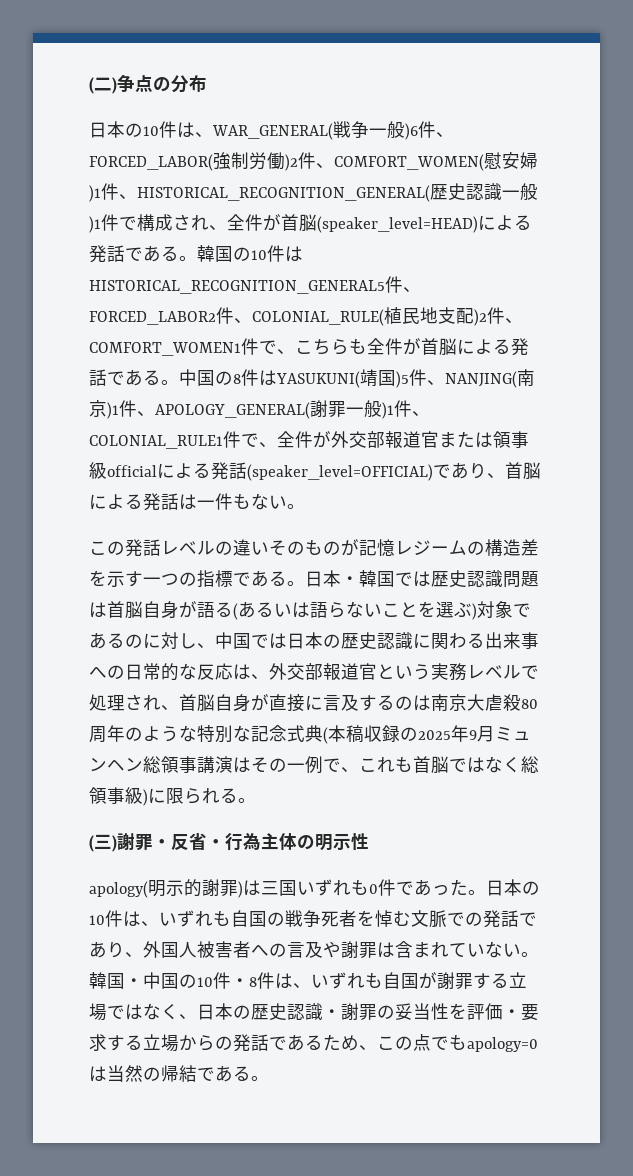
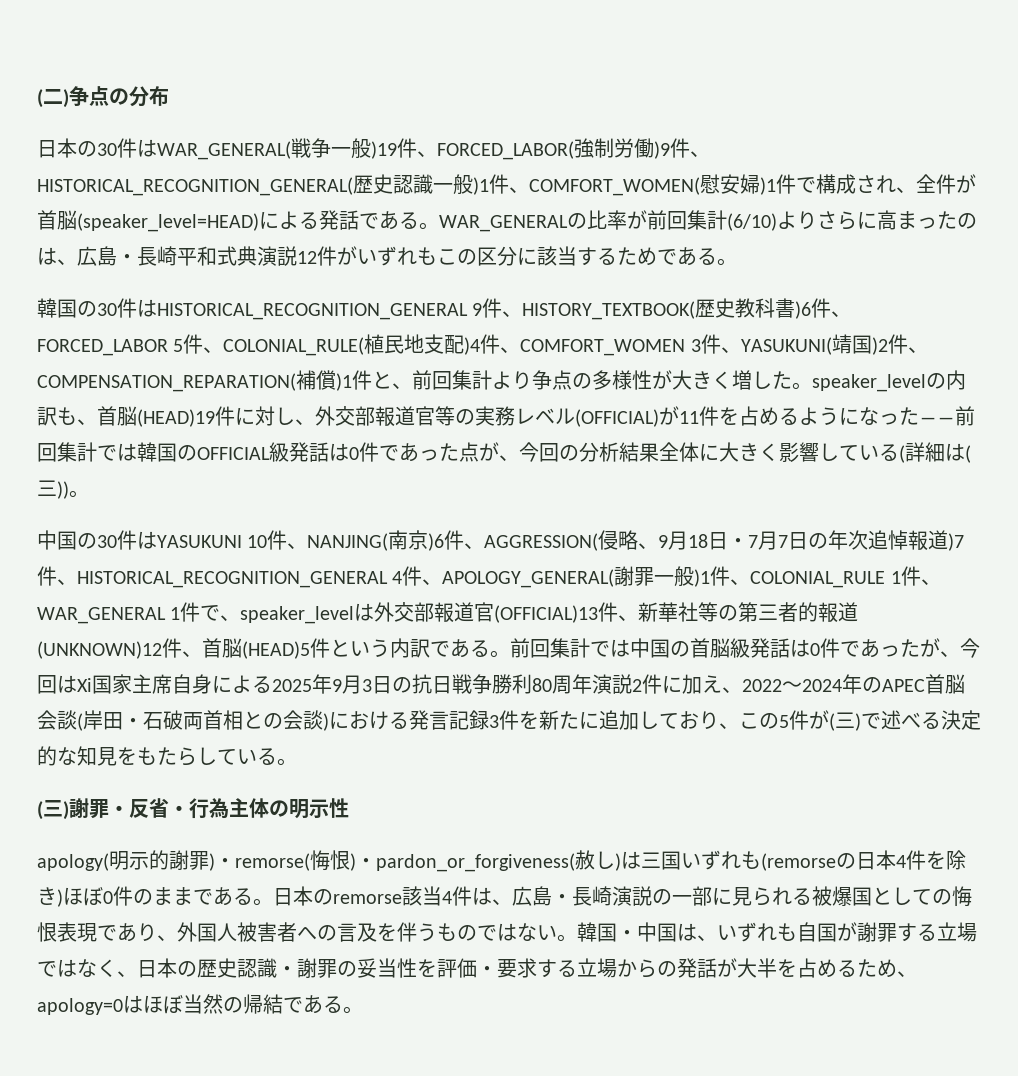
[143,121,213,138] 10件は、 -> [97,138,157,158] 30件は
[405,123,418,140] )6 -> [371,141,397,159] )19
[285,152,538,171] [89,185,101,202] )2件、COMFORT_WOMEN(慰安婦)1 -> [654,141,670,159] )9
(119, 222) none -> [509,174,796,196] 、COMFORT_WOMEN(慰安婦)1件
[197,245,303,262] [89,276,421,294] [89,311,216,325] 韓国の10件はHISTORICAL_RECOGNITION_GENERAL5件、FORCED_LABOR2 -> [439,210,977,232] [37,246,737,266] [37,298,852,320] [37,339,184,356] WAR_GENERALの比率が前回集計(6/10)よりさらに高まったのは、広島・長崎平和式典演説12件がいずれもこの区分に該当するためである。 // 韓国の30件はHISTORICAL_RECOGNITION_GENERAL 9件、HISTORY_TEXTBOOK(歴史教科書)6件、FORCED_LABOR 5
[474,307,523,326] [89,338,529,356] [89,369,535,388] [89,400,119,419] )2件、COMFORT_WOMEN1件で、こちらも全件が首脳による発話である。中国の8件はYASUKUNI(靖国)5件、NANJING(南京)1 -> [464,334,928,356] [37,370,966,392] [37,406,975,427] [37,442,971,463] [37,480,89,499] [37,530,965,551] [37,566,403,588] )4件、COMFORT_WOMEN 3件、YASUKUNI(靖国)2件、COMPENSATION_REPARATION(補償)1件と、前回集計より争点の多様性が大きく増した。speaker_levelの内訳も、首脳(HEAD)19件に対し、外交部報道官等の実務レベル(OFFICIAL)が11件を占めるようになった――前回集計では韓国のOFFICIAL級発話は0件であった点が、今回の分析結果全体に大きく影響している(詳細は(三))。 // 中国の30件はYASUKUNI 10件、NANJING(南京)6件、AGGRESSION(侵略、9月18日・7月7日の年次追悼報道)7件、HISTORICAL_RECOGNITION_GENERAL 4
[89,431,529,449] [89,462,541,481] [89,493,305,511] [89,539,539,557] [89,570,539,588] [89,601,531,620] [89,632,539,650] [89,663,539,681] [89,694,538,712] [89,725,531,744] [89,756,539,774] [89,787,220,806] COLONIAL_RULE1件で、全件が外交部報道官または領事級officialによる発話(speaker_level=OFFICIAL)であり、首脳による発話は一件もない。 // この発話レベルの違いそのものが記憶レジームの構造差を示す一つの指標である。日本・韓国では歴史認識問題は首脳自身が語る(あるいは語らないことを選ぶ)対象であるのに対し、中国では日本の歴史認識に関わる出来事への日常的な反応は、外交部報道官という実務レベルで処理され、首脳自身が直接に言及するのは南京大虐殺80周年のような特別な記念式典(本稿収録の2025年9月ミュンヘン総領事講演はその一例で、これも首脳ではなく総領事級)に限られ -> [750,566,941,588] [37,602,859,624] [37,638,980,659] [37,674,965,694] [37,710,981,731] [37,746,257,766] COLONIAL_RULE 1件、WAR_GENERAL 1件で、speaker_levelは外交部報道官(OFFICIAL)13件、新華社等の第三者的報道(UNKNOWN)12件、首脳(HEAD)5件という内訳である。前回集計では中国の首脳級発話は0件であったが、今回はXi国家主席自身による2025年9月3日の抗日戦争勝利80周年演説2件に加え、2022〜2024年のAPEC首脳会談(岸田・石破両首相との会談)における発言記録3件を新たに追加しており、この5件が(三)で述べる決定的な知見をもたらしてい
[243,879,540,896] [89,910,519,928] は三国いずれも0件であった。日本の10件は、いずれも自国の戦争死者を悼む文脈での発話 -> [215,850,966,872] [37,886,972,907] [37,922,97,942] ・remorse(悔恨)・pardon_or_forgiveness(赦し)は三国いずれも(remorseの日本4件を除き)ほぼ0件のままである。日本のremorse該当4件は、広島・長崎演説の一部に見られる被爆国としての悔恨表現
[323,941,539,958] [89,972,275,989] や謝罪は含まれていない。韓国・中国の10件・8件 -> [377,922,677,942] を伴うものではない。韓国・中国
[269,1034,538,1052] [89,1066,107,1082] であるため、この点でもapology=0は -> [717,958,917,978] [37,994,183,1015] が大半を占めるため、apology=0はほぼ

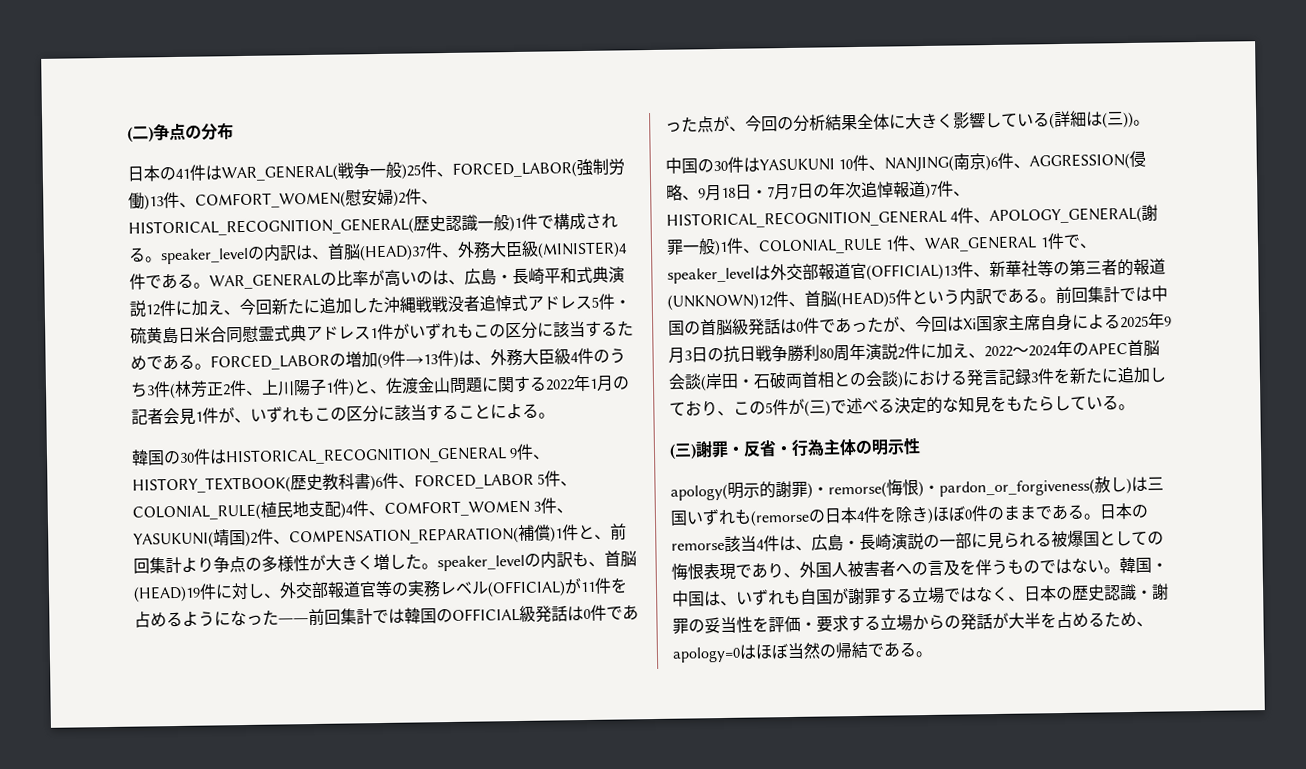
[97,143,117,156] 30 -> [175,168,190,179] 41
[371,141,397,159] )19 -> [401,163,421,180] )25
[654,141,670,159] )9 -> [144,188,406,211] )13件、COMFORT_WOMEN(慰安婦)2
[509,174,976,196] [37,210,359,232] 、COMFORT_WOMEN(慰安婦)1件で構成され、全件が首脳(speaker_level=HEAD)による発話 -> [537,212,618,231] [128,240,628,265] [129,273,146,290] で構成される。speaker_levelの内訳は、首脳(HEAD)37件、外務大臣級(MINISTER)4件
[647,210,957,231] 前回集計(6/10)よりさらに高まった -> [384,269,417,287] 高い
(337, 256) none -> [175,293,631,316] [130,323,394,345] に加え、今回新たに追加した沖縄戦戦没者追悼式アドレス5件・硫黄島日米合同慰霊式典アドレス1件
(737, 262) none -> [210,347,626,371] [130,374,630,400] [131,403,555,425] FORCED_LABORの増加(9件→13件)は、外務大臣級4件のうち3件(林芳正2件、上川陽子1件)と、佐渡金山問題に関する2022年1月の記者会見1件が、いずれもこの区分に該当することによる。

